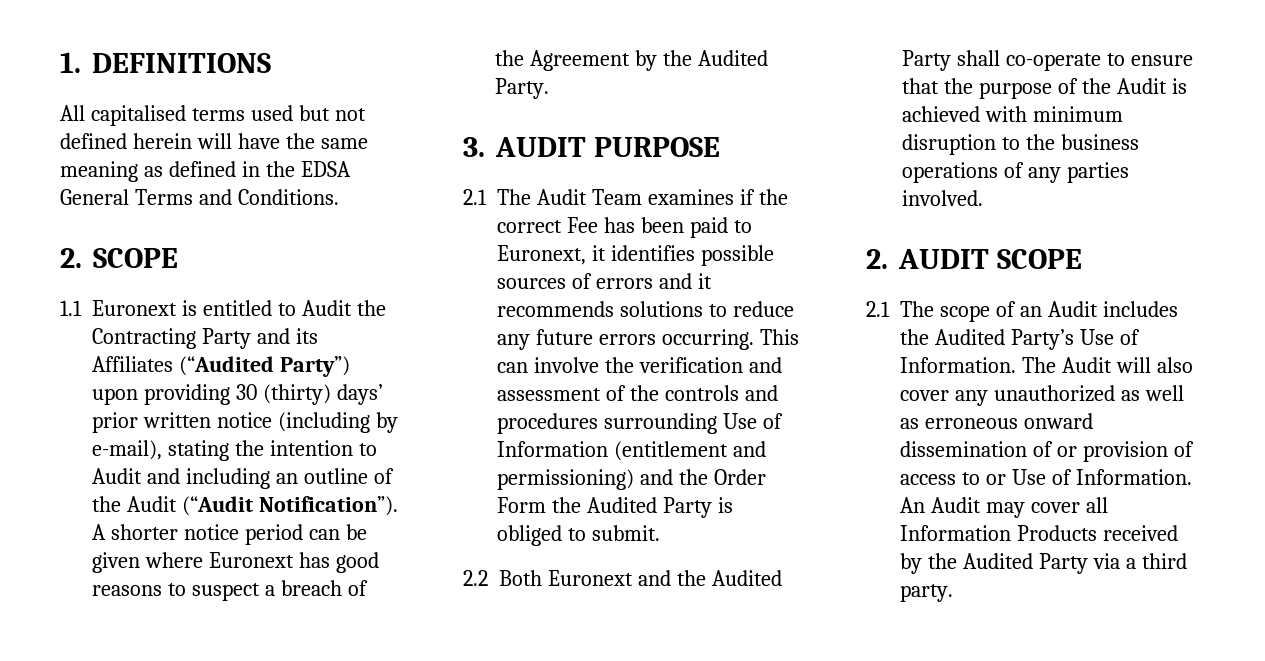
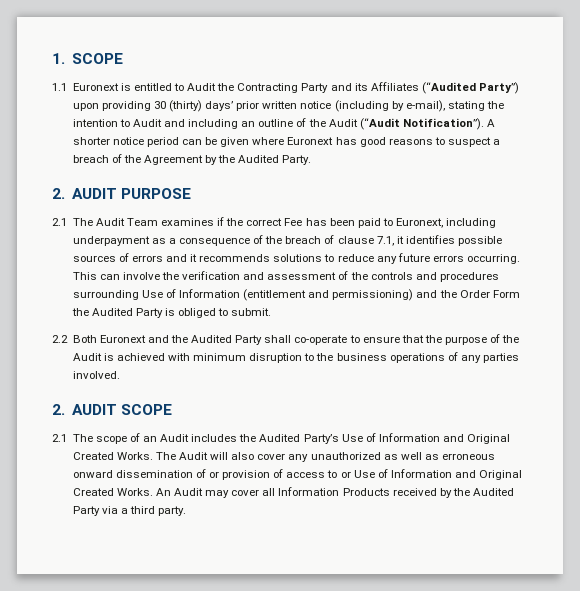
[92,53,271,73] [60,105,366,126] [60,133,368,149] [60,161,351,182] [60,189,339,205] [60,248,82,268] DEFINITIONS // All capitalised terms used but not defined herein will have the same meaning as defined in the EDSA General Terms and Conditions. // 2. -> (65, 58) none
[463,137,485,157] 3. -> [52,188,65,199] 2.
(586, 255) none -> [446,218,497,228] [72,235,394,246] including underpayment as a consequence of the breach of clause 7.1,
[900,357,1016,373] Information. -> [378,433,511,444] [72,452,153,460] Information and Original Created Works.
[1075,469,1192,485] Information. -> [390,469,523,480] [72,488,153,496] Information and Original Created Works.

